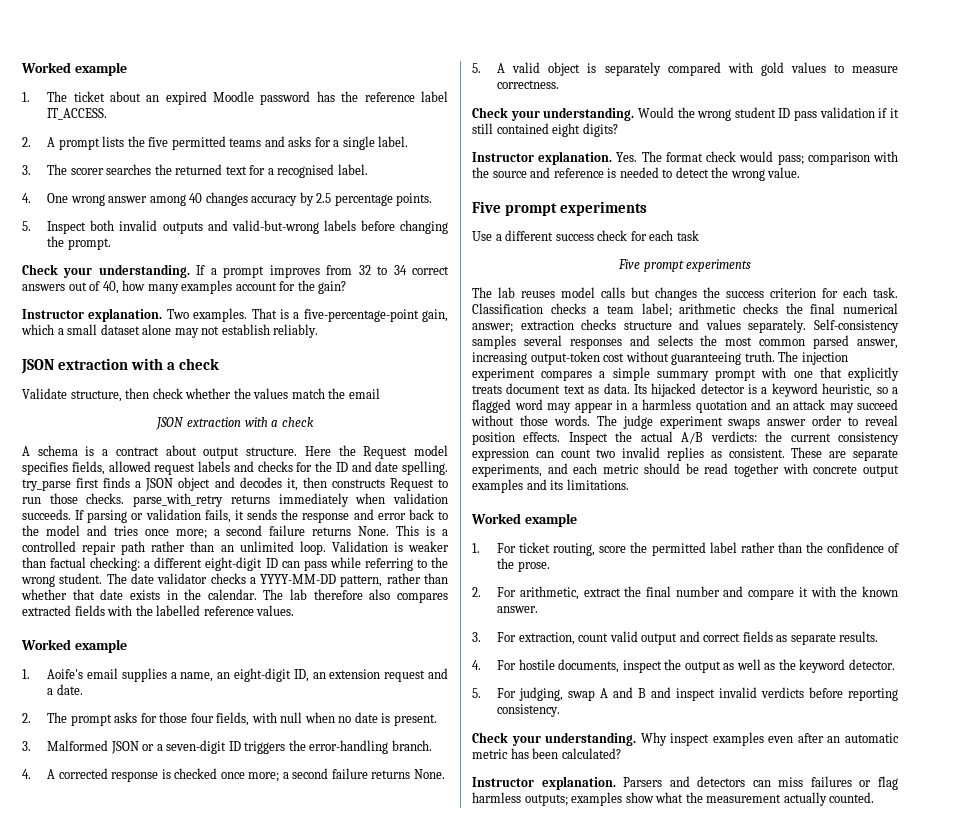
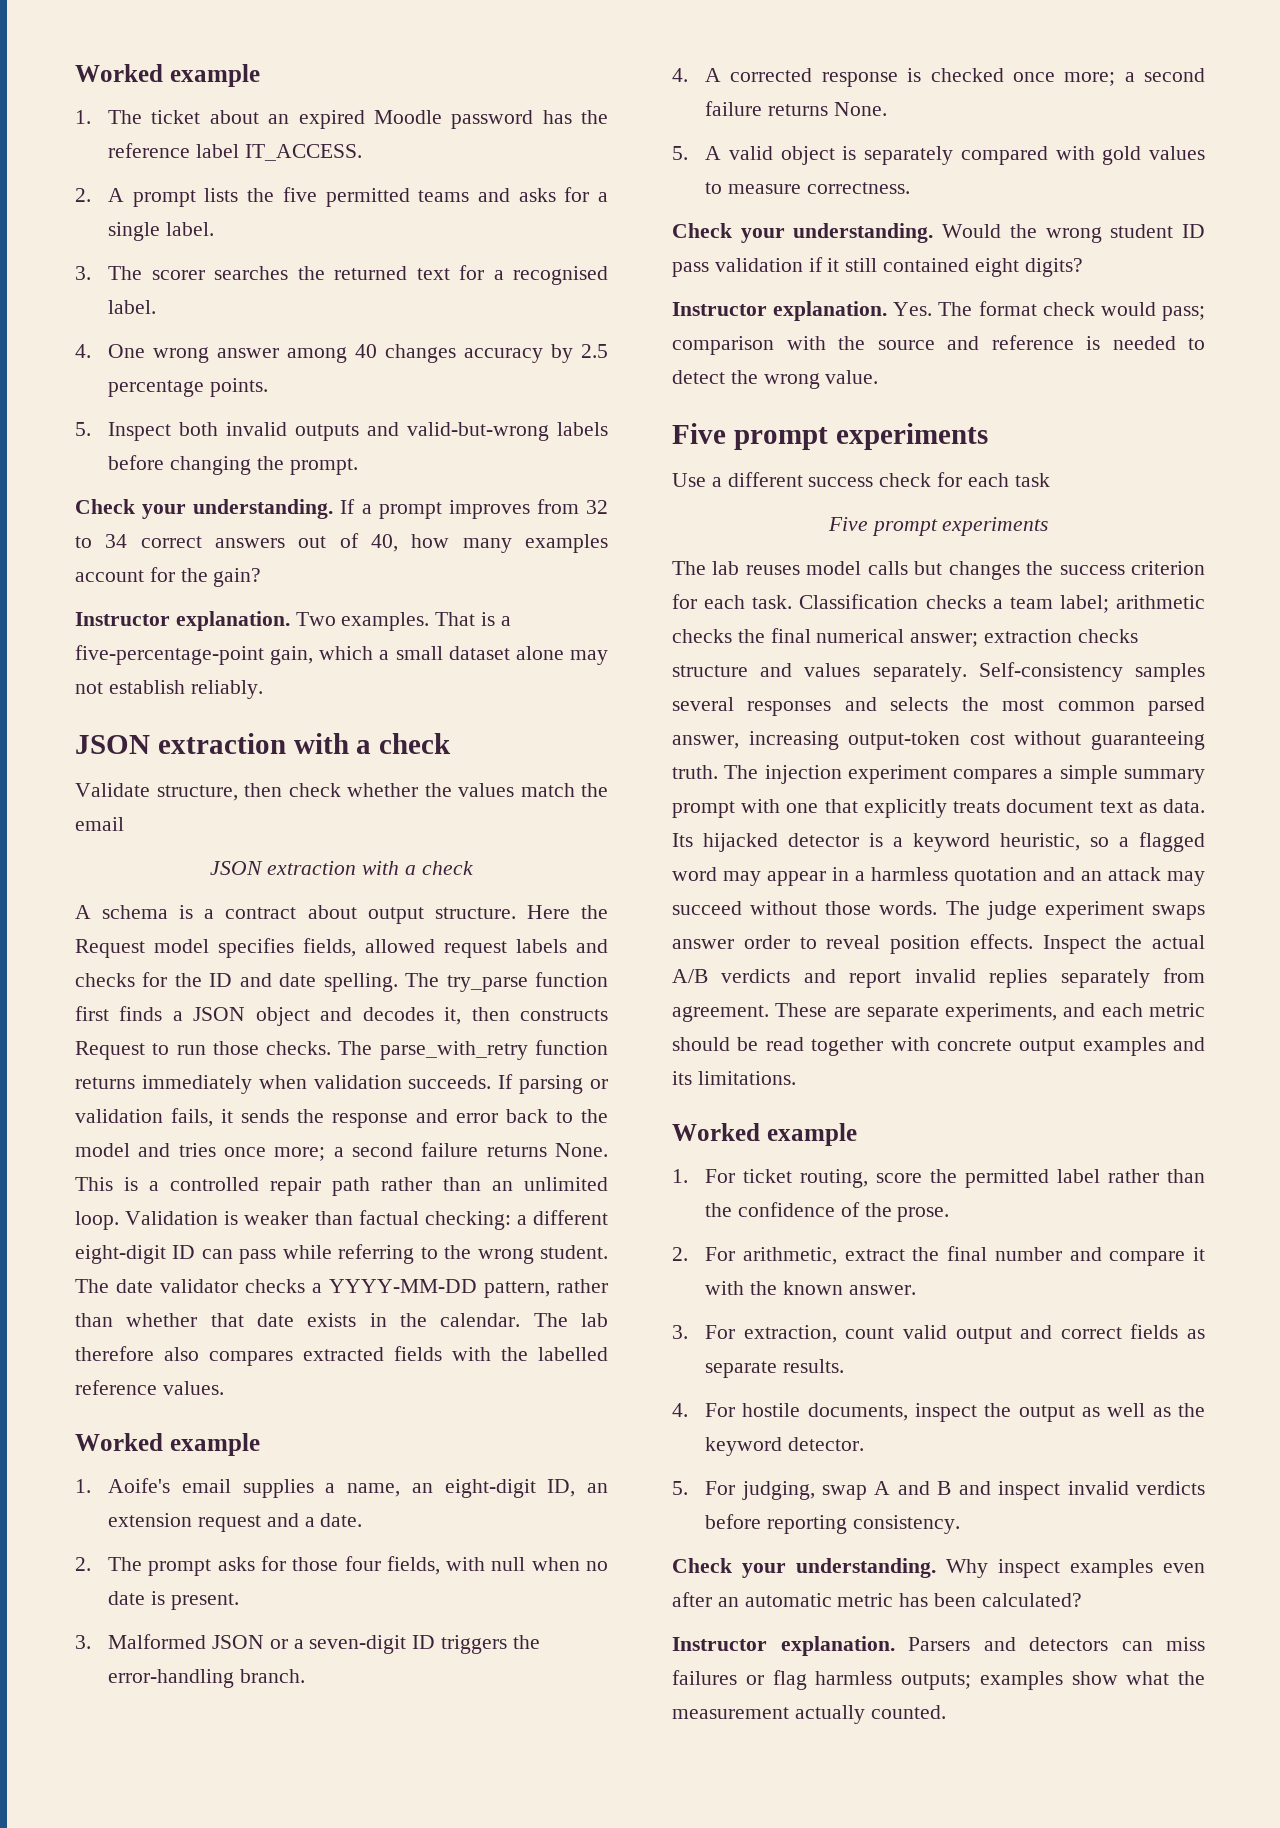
[22,479,71,491] try_parse -> [405,972,609,992] The try_parse function
[133,493,224,507] parse_with_retry -> [338,1040,608,1060] The parse_with_retry function
[710,431,900,445] [472,447,785,461] verdicts: the current consistency expression can count two invalid replies as consistent. -> [721,968,1205,988] [672,1005,769,1022] verdicts and report invalid replies separately from agreement.

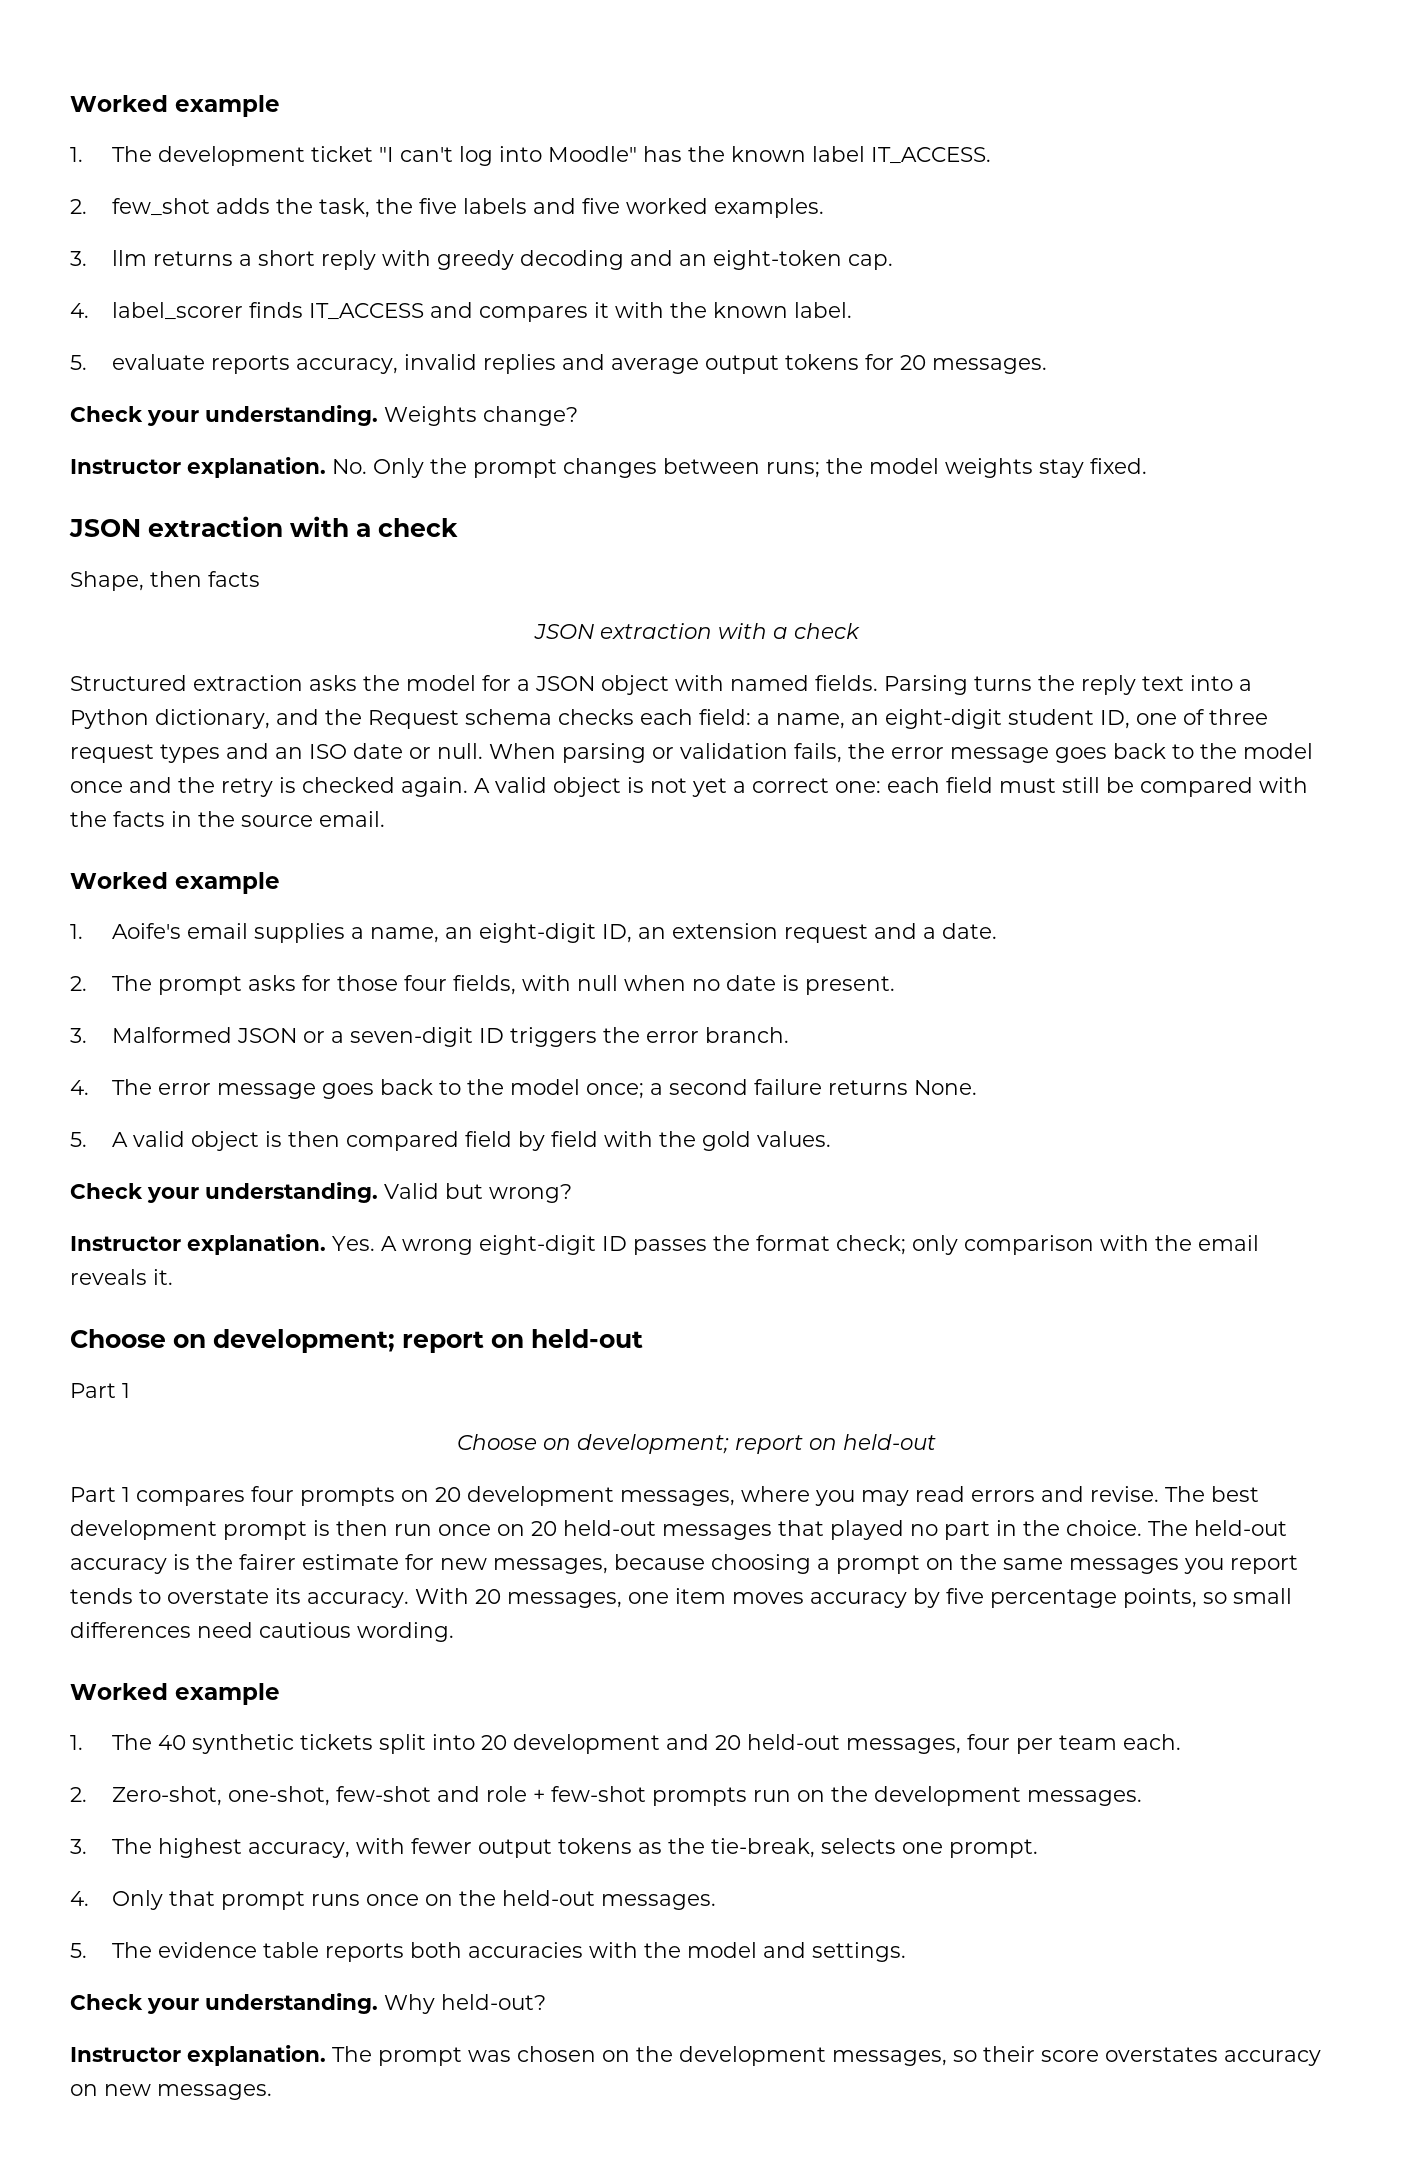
[75,64,260,87] [75,110,534,129] Worked example // 1. The ticket about an expired Moodle password -> [70,95,280,117] [70,146,637,166] Worked example // 1. The development ticket "I can't log into Moodle"
[108,143,191,158] reference -> [730,146,806,162] known
[108,187,608,207] [108,222,214,241] [75,265,609,285] [108,300,157,314] [75,344,608,363] [108,378,268,397] [75,422,608,441] [108,455,358,475] [75,499,608,519] [75,533,608,553] [75,567,262,587] [75,611,511,631] [75,645,609,665] [75,680,263,699] [75,733,452,754] [75,783,608,801] [75,817,124,831] [210,861,473,875] [75,905,608,924] [75,938,608,958] [75,972,609,992] [75,1006,608,1026] [75,1040,608,1060] [75,1074,608,1094] [75,1108,608,1128] [75,1142,608,1161] [75,1177,608,1196] [75,1210,608,1230] [75,1244,609,1264] [75,1279,608,1298] [75,1313,608,1327] [75,1346,608,1366] [75,1380,224,1395] A prompt lists the five permitted teams and asks for a single label. // 3. The scorer searches the returned text for a recognised label. // 4. One wrong answer among 40 changes accuracy by 2.5 percentage points. // 5. Inspect both invalid outputs and valid-but-wrong labels before changing the prompt. // Check your understanding. If a prompt improves from 32 to 34 correct answers out of 40, how many examples account for the gain? // Instructor explanation. Two examples. That is a five-percentage-point gain, which a small dataset alone may not establish reliably. // JSON extraction with a check // Validate structure, then check whether the values match the email // JSON extraction with a check // A schema is a contract about output structure. Here the Request model specifies fields, allowed request labels and checks for the ID and date spelling. The try_parse function first finds a JSON object and decodes it, then constructs Request to run those checks. The parse_with_retry function returns immediately when validation succeeds. If parsing or validation fails, it sends the response and error back to the model and tries once more; a second failure returns None. This is a controlled repair path rather than an unlimited loop. Validation is weaker than factual checking: a different eight-digit ID can pass while referring to the wrong student. The date validator checks a YYYY-MM-DD pattern, rather than whether that date exists in the calendar. The lab therefore also compares extracted fields with the labelled reference values. -> [111,198,824,218] [70,250,893,270] [70,302,852,322] [70,354,1047,374] [70,405,578,426] [70,457,1147,478] [69,516,458,537] [70,571,260,591] [533,623,860,639] [70,675,1252,695] [70,709,1268,729] [70,743,1313,763] [70,777,1308,797] [70,811,385,827] few_shot adds the task, the five labels and five worked examples. // 3. llm returns a short reply with greedy decoding and an eight-token cap. // 4. label_scorer finds IT_ACCESS and compares it with the known label. // 5. evaluate reports accuracy, invalid replies and average output tokens for 20 messages. // Check your understanding. Weights change? // Instructor explanation. No. Only the prompt changes between runs; the model weights stay fixed. // JSON extraction with a check // Shape, then facts // JSON extraction with a check // Structured extraction asks the model for a JSON object with named fields. Parsing turns the reply text into a Python dictionary, and the Request schema checks each field: a name, an eight-digit student ID, one of three request types and an ISO date or null. When parsing or validation fails, the error message goes back to the model once and the retry is checked again. A valid object is not yet a correct one: each field must still be compared with the facts in the source email.
[108,1669,235,1688] error-handling -> [645,1031,699,1043] error
[705,68,1116,87] A corrected response is checked once more; -> [111,1079,644,1099] The error message goes back to the model once;
[864,146,1205,165] [705,182,910,194] [672,223,1205,243] [672,257,1083,277] [672,301,1205,321] [672,335,1205,355] [672,370,879,389] [672,423,988,450] [672,472,1050,487] [827,517,1049,536] [672,561,1205,580] [672,594,1205,613] [672,628,1138,647] [672,662,1205,682] [672,697,1205,716] [672,731,1205,750] [672,765,1205,784] [672,799,1205,818] [672,832,1205,852] [672,867,1205,886] [672,901,1205,920] [672,934,1205,954] [672,968,1205,988] [672,1003,1205,1022] [672,1037,1205,1056] [672,1071,796,1085] [672,1123,857,1146] [672,1169,1205,1188] [705,1202,950,1222] [672,1246,1205,1266] [705,1281,916,1295] [672,1324,1205,1344] [705,1359,844,1378] [672,1403,1205,1422] [705,1437,864,1456] [672,1481,1205,1500] [705,1514,960,1534] [672,1558,1205,1578] [672,1592,1082,1607] [672,1636,1205,1656] [672,1670,1205,1690] [672,1705,946,1724] separately compared with gold values to measure correctness. // Check your understanding. Would the wrong student ID pass validation if it still contained eight digits? // Instructor explanation. Yes. The format check would pass; comparison with the source and reference is needed to detect the wrong value. // Five prompt experiments // Use a different success check for each task // Five prompt experiments // The lab reuses model calls but changes the success criterion for each task. Classification checks a team label; arithmetic checks the final numerical answer; extraction checks structure and values separately. Self-consistency samples several responses and selects the most common parsed answer, increasing output-token cost without guaranteeing truth. The injection experiment compares a simple summary prompt with one that explicitly treats document text as data. Its hijacked detector is a keyword heuristic, so a flagged word may appear in a harmless quotation and an attack may succeed without those words. The judge experiment swaps answer order to reveal position effects. Inspect the actual A/B verdicts and report invalid replies separately from agreement. These are separate experiments, and each metric should be read together with concrete output examples and its limitations. // Worked example // 1. For ticket routing, score the permitted label rather than the confidence of the prose. // 2. For arithmetic, extract the final number and compare it with the known answer. // 3. For extraction, count valid output and correct fields as separate results. // 4. For hostile documents, inspect the output as well as the keyword detector. // 5. For judging, swap A and B and inspect invalid verdicts before reporting consistency. // Check your understanding. Why inspect examples even after an automatic metric has been calculated? // Instructor explanation. Parsers and detectors can miss failures or flag harmless outputs; examples show what the measurement actually counted. -> [287,1131,831,1151] [70,1182,572,1203] [70,1234,1259,1255] [70,1269,173,1285] [70,1329,643,1353] [70,1383,130,1398] [457,1434,936,1454] [70,1486,1259,1506] [70,1520,1287,1540] [70,1554,1298,1574] [70,1588,1292,1608] [70,1622,454,1642] [70,1683,280,1705] [70,1734,1181,1754] [70,1786,1142,1806] [70,1838,1038,1858] [70,1890,716,1910] [70,1942,906,1962] [70,1993,546,2014] [70,2045,1321,2066] [70,2084,272,2100] then compared field by field with the gold values. // Check your understanding. Valid but wrong? // Instructor explanation. Yes. A wrong eight-digit ID passes the format check; only comparison with the email reveals it. // Choose on development; report on held-out // Part 1 // Choose on development; report on held-out // Part 1 compares four prompts on 20 development messages, where you may read errors and revise. The best development prompt is then run once on 20 held-out messages that played no part in the choice. The held-out accuracy is the fairer estimate for new messages, because choosing a prompt on the same messages you report tends to overstate its accuracy. With 20 messages, one item moves accuracy by five percentage points, so small differences need cautious wording. // Worked example // 1. The 40 synthetic tickets split into 20 development and 20 held-out messages, four per team each. // 2. Zero-shot, one-shot, few-shot and role + few-shot prompts run on the development messages. // 3. The highest accuracy, with fewer output tokens as the tie-break, selects one prompt. // 4. Only that prompt runs once on the held-out messages. // 5. The evidence table reports both accuracies with the model and settings. // Check your understanding. Why held-out? // Instructor explanation. The prompt was chosen on the development messages, so their score overstates accuracy on new messages.

